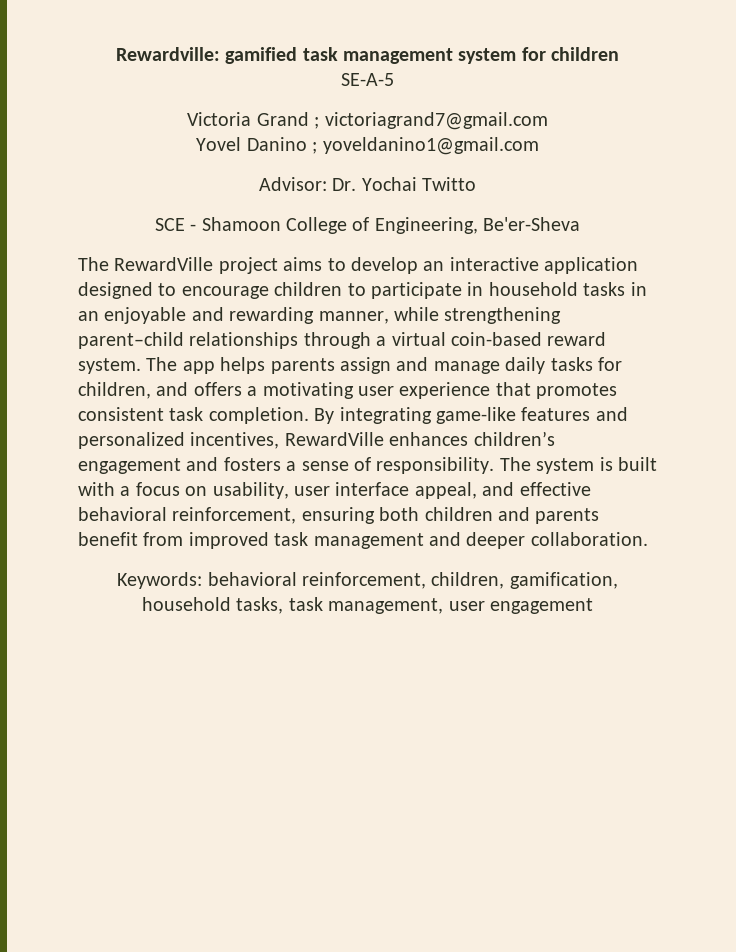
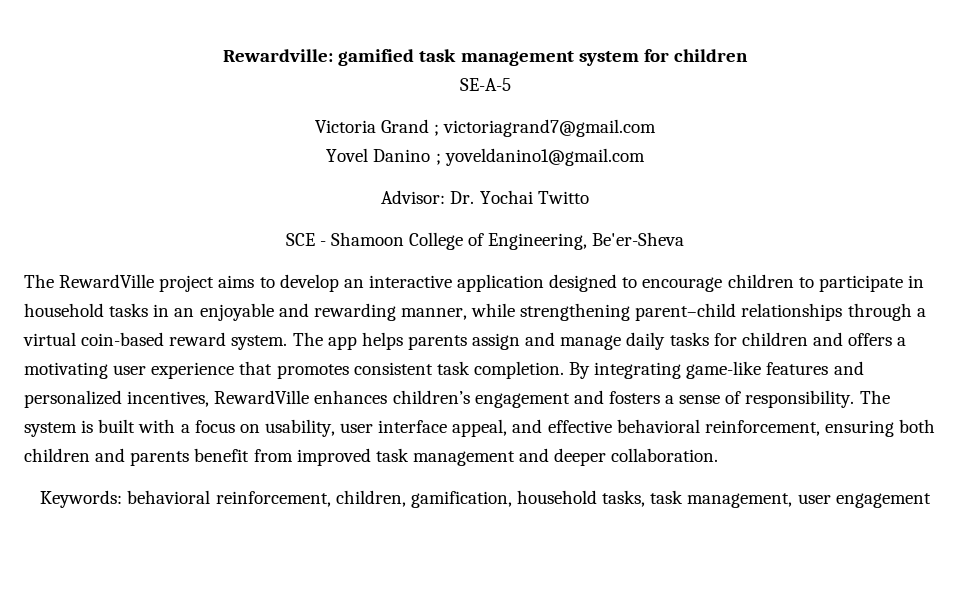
[78,382,151,399] children, -> [741,332,808,346] children

